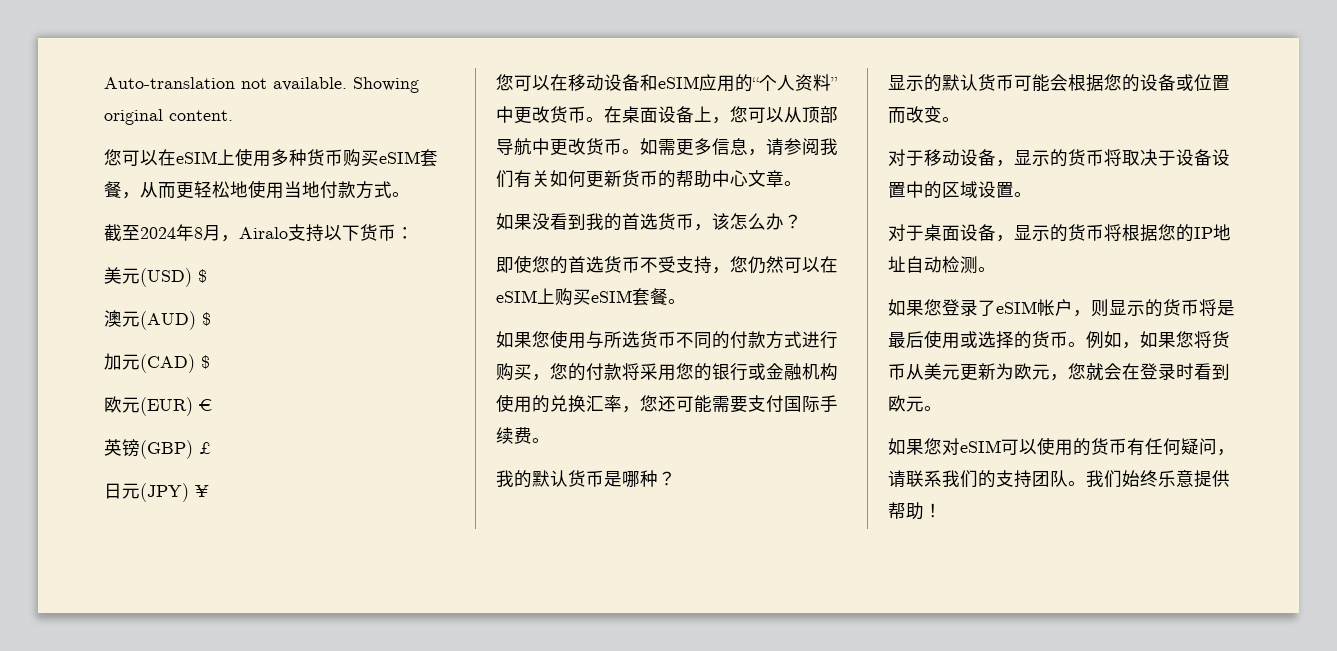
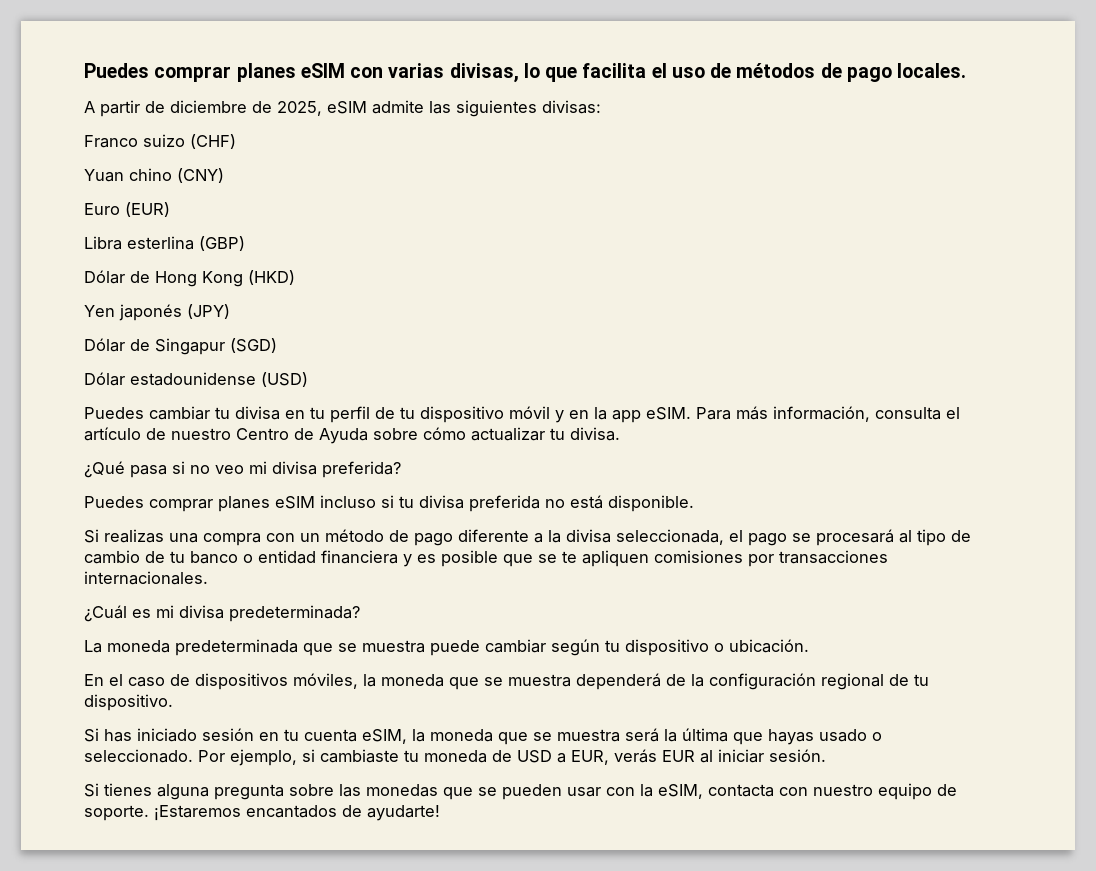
[104,77,419,93] [104,109,233,125] [104,148,438,167] [104,180,410,199] [104,224,414,242] [104,267,207,287] [104,310,211,330] [104,353,210,373] [104,396,212,416] [104,439,211,459] [104,483,209,502] [496,74,838,92] [496,106,838,124] [496,138,838,156] [496,170,802,188] [496,213,802,231] [496,255,838,274] [496,288,686,306] [496,330,838,349] [496,363,838,381] [496,394,838,413] [496,427,550,444] [496,470,676,488] [888,74,1230,92] [888,106,960,124] [888,149,1230,167] [888,181,1032,199] [888,224,1231,242] [888,256,996,274] [888,299,1235,317] [888,330,1230,349] [888,363,1230,381] [888,395,942,412] [888,437,1235,456] [888,470,1230,488] [888,502,942,520] Auto-translation not available. Showing original content. // 您可以在eSIM上使用多种货币购买eSIM套餐，从而更轻松地使用当地付款方式。 // 截至2024年8月，Airalo支持以下货币： // 美元(USD) $ // 澳元(AUD) $ // 加元(CAD) $ // 欧元(EUR) € // 英镑(GBP) £ // 日元(JPY) ¥ // 您可以在移动设备和eSIM应用的“个人资料”中更改货币。在桌面设备上，您可以从顶部导航中更改货币。如需更多信息，请参阅我们有关如何更新货币的帮助中心文章。 // 如果没看到我的首选货币，该怎么办？ // 即使您的首选货币不受支持，您仍然可以在eSIM上购买eSIM套餐。 // 如果您使用与所选货币不同的付款方式进行购买，您的付款将采用您的银行或金融机构使用的兑换汇率，您还可能需要支付国际手续费。 // 我的默认货币是哪种？ // 显示的默认货币可能会根据您的设备或位置而改变。 // 对于移动设备，显示的货币将取决于设备设置中的区域设置。 // 对于桌面设备，显示的货币将根据您的IP地址自动检测。 // 如果您登录了eSIM帐户，则显示的货币将是最后使用或选择的货币。例如，如果您将货币从美元更新为欧元，您就会在登录时看到欧元。 // 如果您对eSIM可以使用的货币有任何疑问，请联系我们的支持团队。我们始终乐意提供帮助！ -> [84,63,967,83] [84,100,601,117] [84,134,236,149] [84,168,224,183] [84,202,170,217] [84,236,245,251] [84,270,295,287] [84,304,230,321] [84,338,277,355] [84,372,308,387] [84,406,960,423] [84,427,620,444] [84,461,401,478] [84,495,694,512] [84,529,971,546] [84,550,888,567] [84,571,208,585] [84,605,360,622] [84,639,809,656] [84,673,929,690] [84,694,173,711] [84,728,882,745] [84,749,826,766] [84,783,957,800] [84,805,440,821] Puedes comprar planes eSIM con varias divisas, lo que facilita el uso de métodos de pago locales. // A partir de diciembre de 2025, eSIM admite las siguientes divisas: // Franco suizo (CHF) // Yuan chino (CNY) // Euro (EUR) // Libra esterlina (GBP) // Dólar de Hong Kong (HKD) // Yen japonés (JPY) // Dólar de Singapur (SGD) // Dólar estadounidense (USD) // Puedes cambiar tu divisa en tu perfil de tu dispositivo móvil y en la app eSIM. Para más información, consulta el artículo de nuestro Centro de Ayuda sobre cómo actualizar tu divisa. // ¿Qué pasa si no veo mi divisa preferida? // Puedes comprar planes eSIM incluso si tu divisa preferida no está disponible. // Si realizas una compra con un método de pago diferente a la divisa seleccionada, el pago se procesará al tipo de cambio de tu banco o entidad financiera y es posible que se te apliquen comisiones por transacciones internacionales. // ¿Cuál es mi divisa predeterminada? // La moneda predeterminada que se muestra puede cambiar según tu dispositivo o ubicación. // En el caso de dispositivos móviles, la moneda que se muestra dependerá de la configuración regional de tu dispositivo. // Si has iniciado sesión en tu cuenta eSIM, la moneda que se muestra será la última que hayas usado o seleccionado. Por ejemplo, si cambiaste tu moneda de USD a EUR, verás EUR al iniciar sesión. // Si tienes alguna pregunta sobre las monedas que se pueden usar con la eSIM, contacta con nuestro equipo de soporte. ¡Estaremos encantados de ayudarte!

